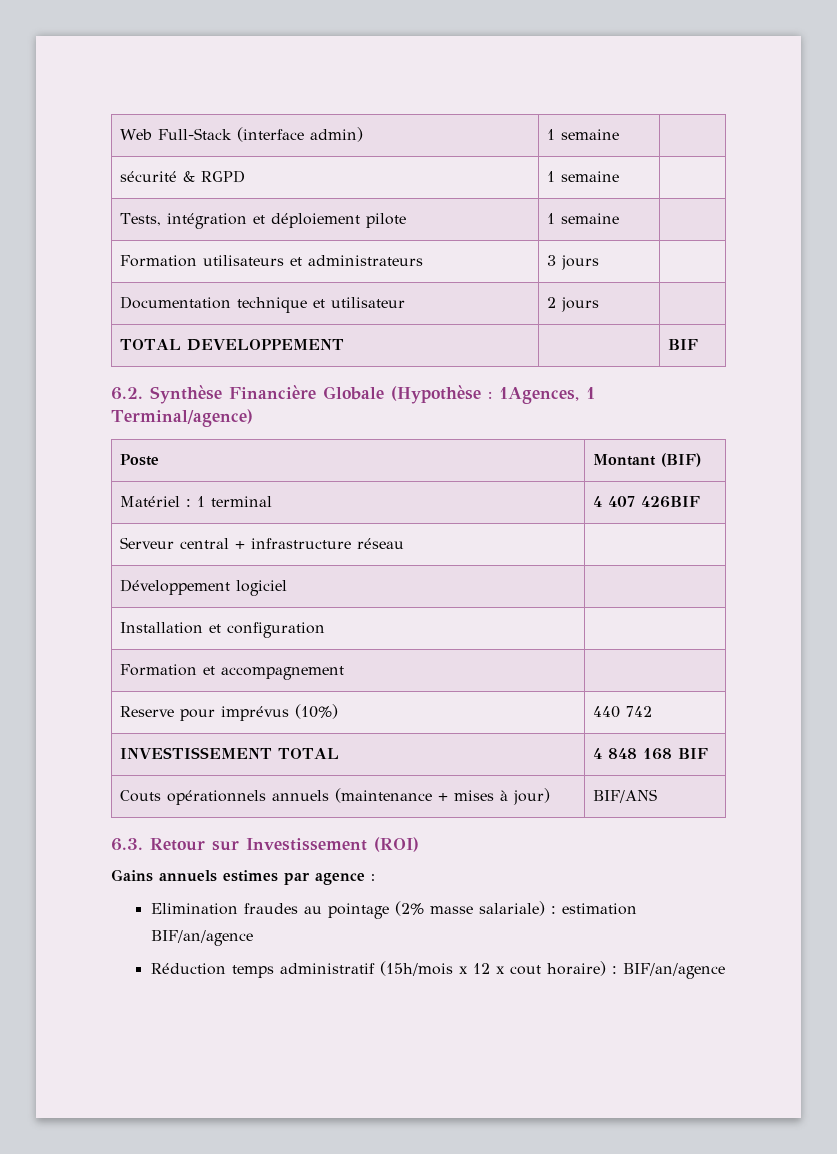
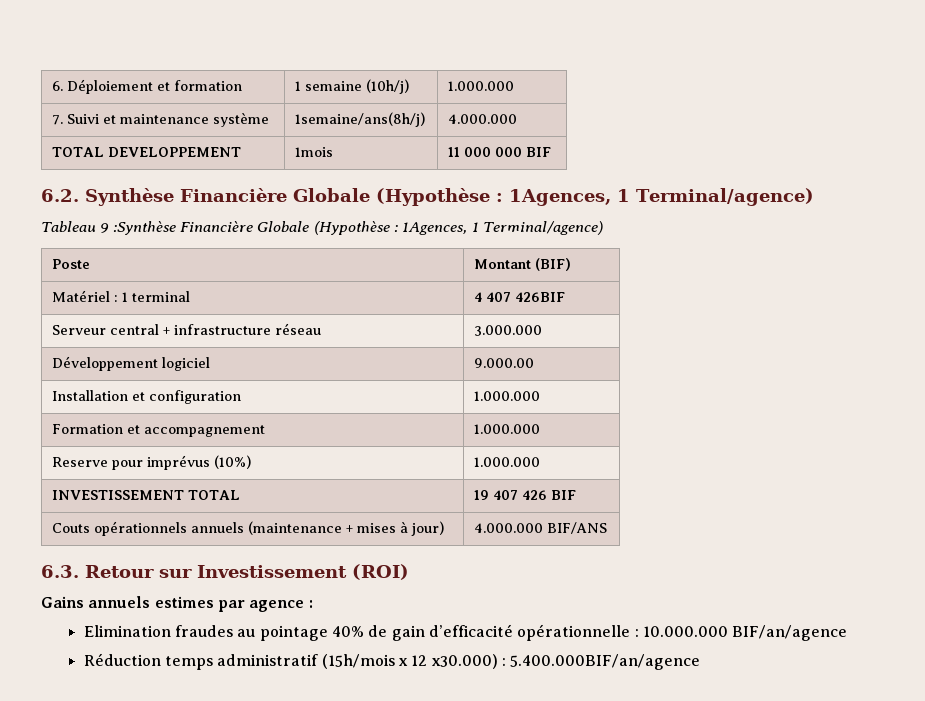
[120,127,364,142] [547,129,620,140] [120,170,246,183] [547,171,620,182] [120,213,407,229] [547,213,620,224] [120,255,424,267] [547,255,600,270] [120,296,406,313] [547,297,600,312] [120,339,345,351] Web Full-Stack (interface admin) | 1 semaine | // sécurité & RGPD | 1 semaine | // Tests, intégration et déploiement pilote | 1 semaine | // Formation utilisateurs et administrateurs | 3 jours | // Documentation technique et utilisateur | 2 jours | // TOTAL DEVELOPPEMENT | | -> [51,79,242,94] [294,79,409,94] [447,81,514,91] [51,112,269,127] [294,112,425,127] [447,114,517,124] [51,147,241,157] [294,147,333,157] [447,147,522,157] 6. Déploiement et formation | 1 semaine (10h/j) | 1.000.000 // 7. Suivi et maintenance système | 1semaine/ans(8h/j) | 4.000.000 // TOTAL DEVELOPPEMENT | 1mois | 11 000 000
(253, 418) none -> [41,221,603,235] // Tableau 9 :Synthèse Financière Globale (Hypothèse : 1Agences, 1 Terminal/agence)
(405, 543) none -> [473,325,542,336] 3.000.000
(288, 588) none -> [473,358,534,368] 9.000.00
(326, 630) none -> [473,391,540,401] 1.000.000
(345, 673) none -> [473,424,540,434] 1.000.000
[593,706,653,718] 440 742 -> [473,457,540,467] 1.000.000
[593,748,673,760] 4 848 168 -> [473,490,547,500] 19 407 426
(551, 796) none -> [473,523,543,533] 4.000.000
[394,901,637,916] (2% masse salariale) : estimation -> [331,624,728,641] 40% de gain d’efficacité opérationnelle : 10.000.000
[495,961,725,979] x cout horaire) : BIF/an/agence -> [431,654,701,670] x30.000) : 5.400.000BIF/an/agence

